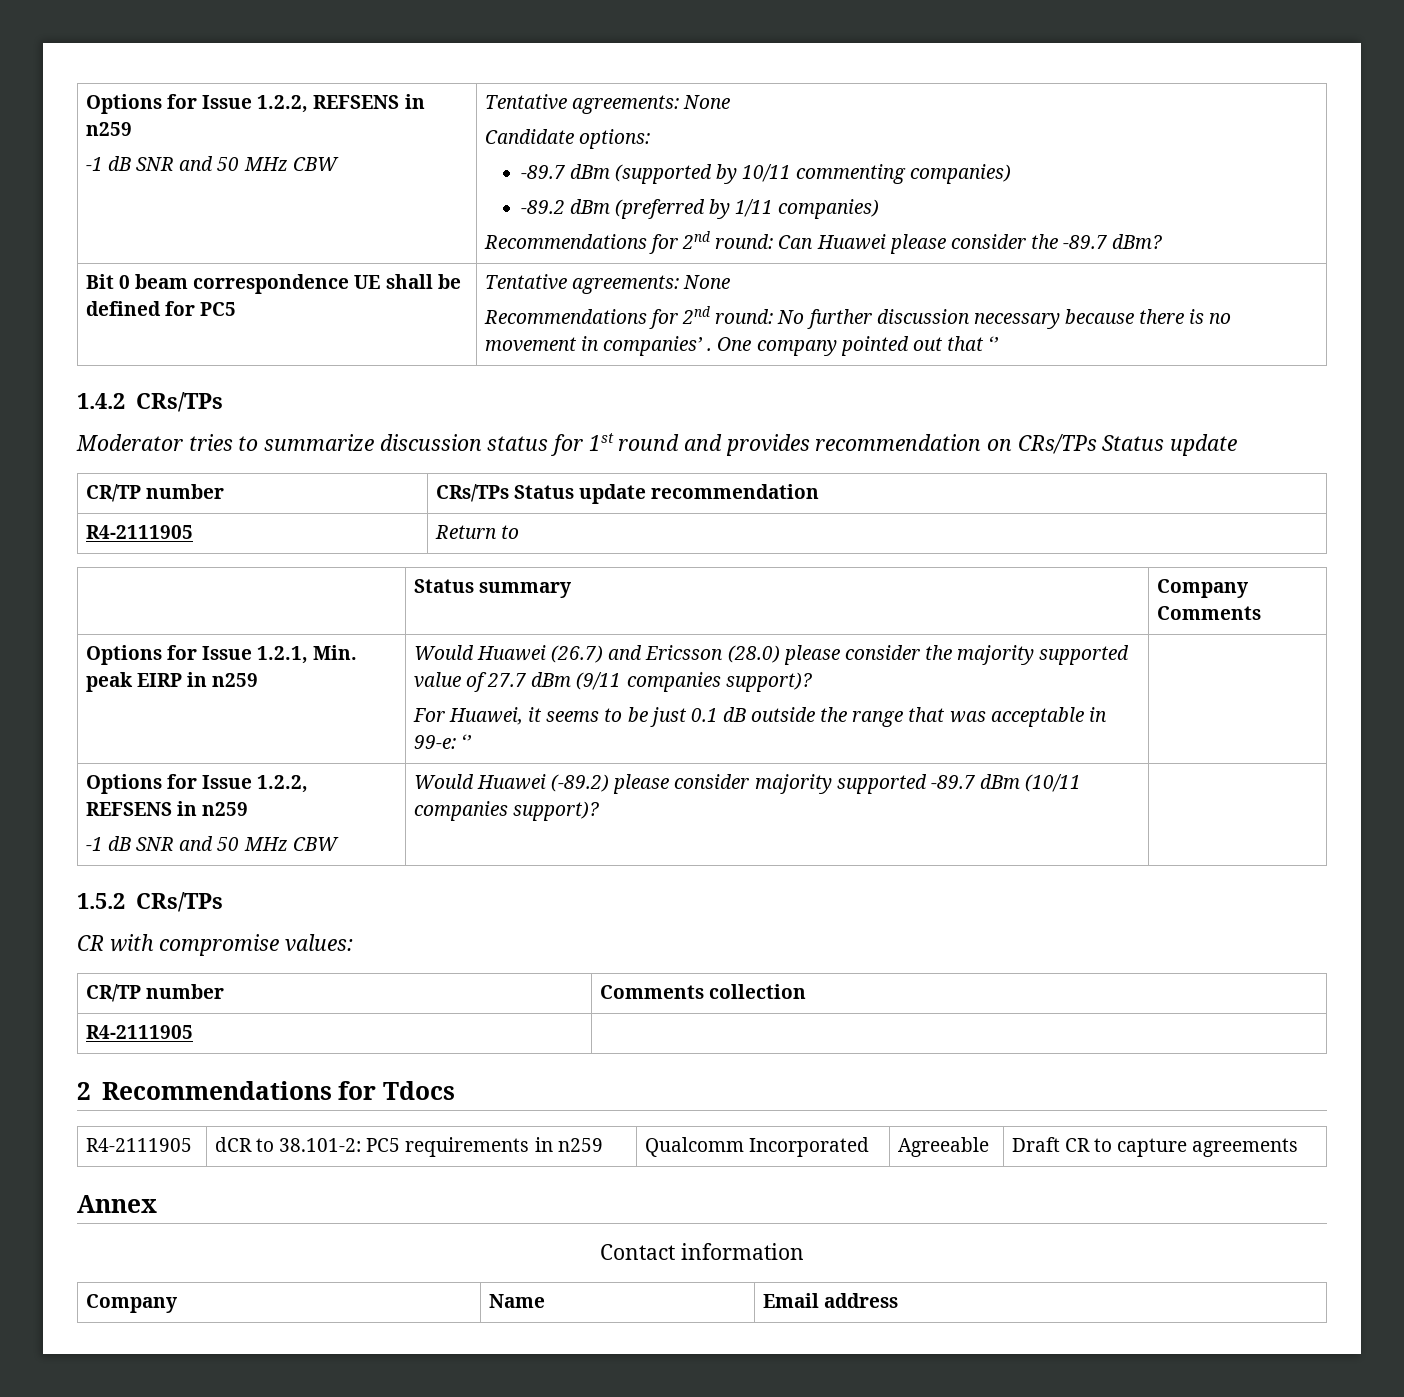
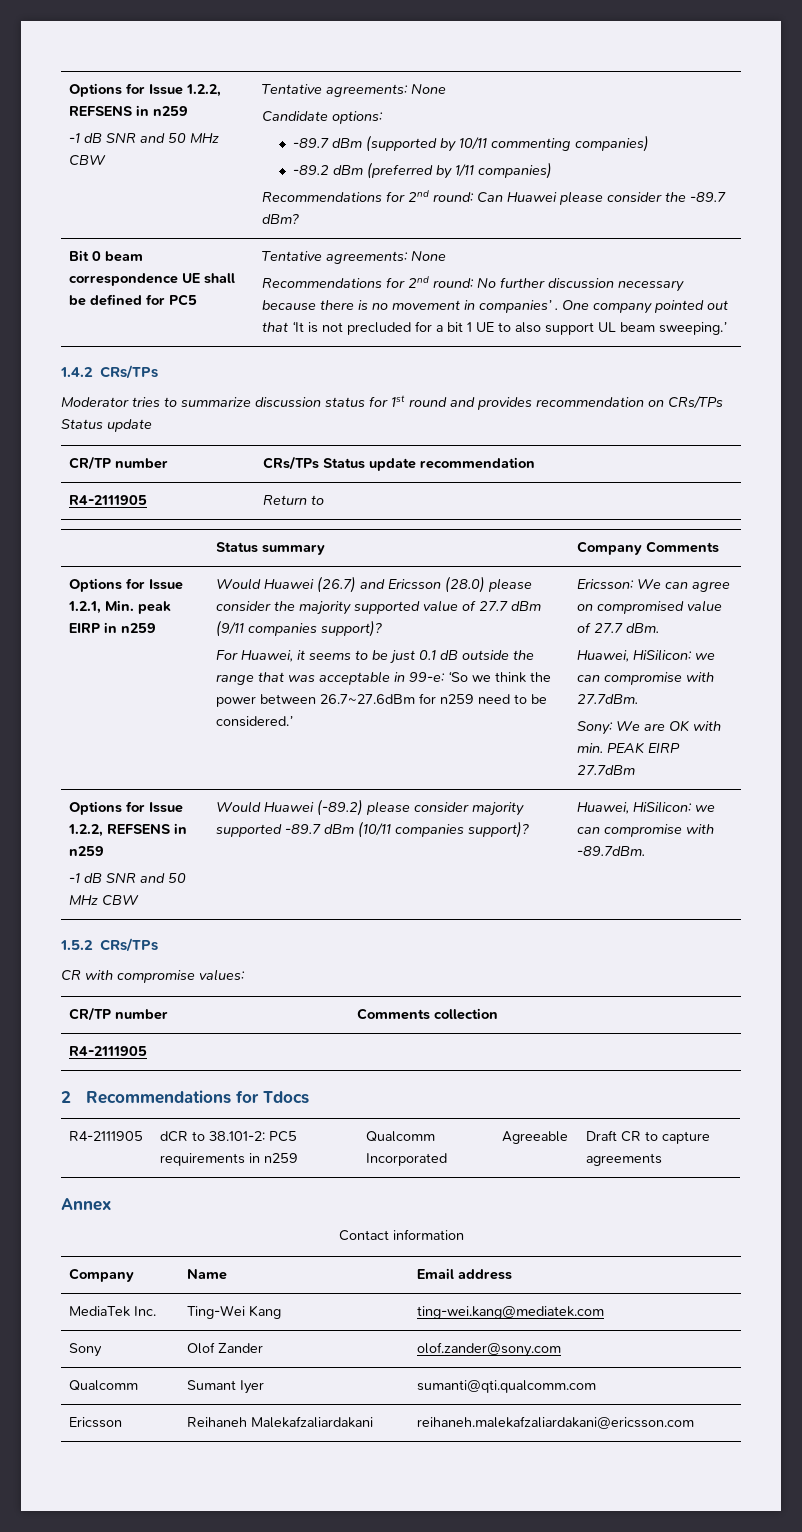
[988,336,999,351] ‘’ -> [292,321,728,335] ‘It is not precluded for a bit 1 UE to also support UL beam sweeping.’
[460,734,471,749] ‘’ | -> [448,671,552,683] [216,693,548,707] [216,716,294,727] [577,579,731,592] [577,600,723,614] [577,622,660,633] [577,649,716,662] [577,672,715,685] [577,694,639,704] [577,721,722,735] [577,743,681,753] [577,765,636,775] ‘So we think the power between 26.7~27.6dBm for n259 need to be considered.’ | Ericsson: We can agree on compromised value of 27.7 dBm. // Huawei, HiSilicon: we can compromise with 27.7dBm. // Sony: We are OK with min. PEAK EIRP 27.7dBm
(599, 811) none -> [577,801,716,814] [577,824,715,837] [577,846,646,856] Huawei, HiSilicon: we can compromise with -89.7dBm.
(898, 1300) none -> [69,1306,157,1317] [187,1305,282,1319] [417,1306,605,1319] [69,1343,103,1357] [187,1342,264,1354] [417,1342,562,1357] [69,1380,139,1391] [187,1380,265,1394] [417,1380,597,1393] [69,1417,123,1428] [187,1416,374,1428] [417,1416,695,1429] // MediaTek Inc. | Ting-Wei Kang | ting-wei.kang@mediatek.com // Sony | Olof Zander | olof.zander@sony.com // Qualcomm | Sumant Iyer | sumanti@qti.qualcomm.com // Ericsson | Reihaneh Malekafzaliardakani | reihaneh.malekafzaliardakani@ericsson.com

